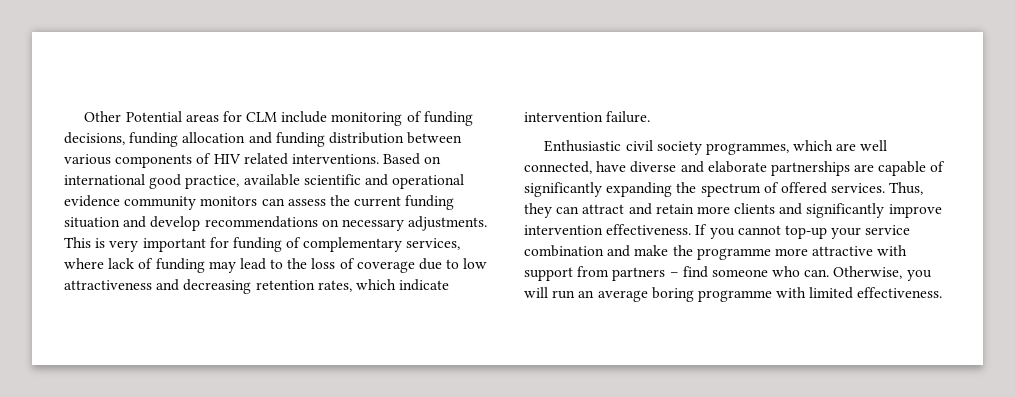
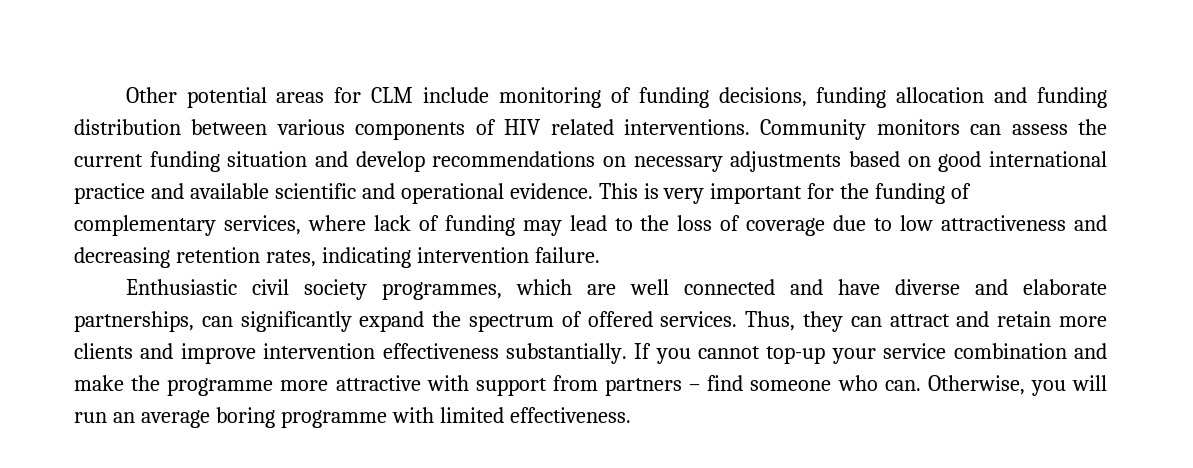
[125,111,182,122] Potential -> [186,87,267,108] potential
[383,153,442,165] [64,174,465,189] [64,195,197,210] Based on international good practice, available scientific and operational evidence community -> [760,119,867,140] Community
[408,216,488,231] adjustments. -> [730,151,1107,172] [74,183,593,204] adjustments based on good international practice and available scientific and operational evidence.
(229, 242) none -> [840,183,870,199] the
[355,279,450,291] which indicate -> [321,247,411,268] indicating
[524,161,592,174] connected, -> [683,279,823,295] connected and
[770,161,946,176] [524,182,673,197] partnerships are capable of significantly expanding -> [74,311,425,332] partnerships, can significantly expand
[806,203,885,218] significantly -> (174, 351) none
[606,224,692,235] effectiveness. -> [382,343,627,364] effectiveness substantially.

